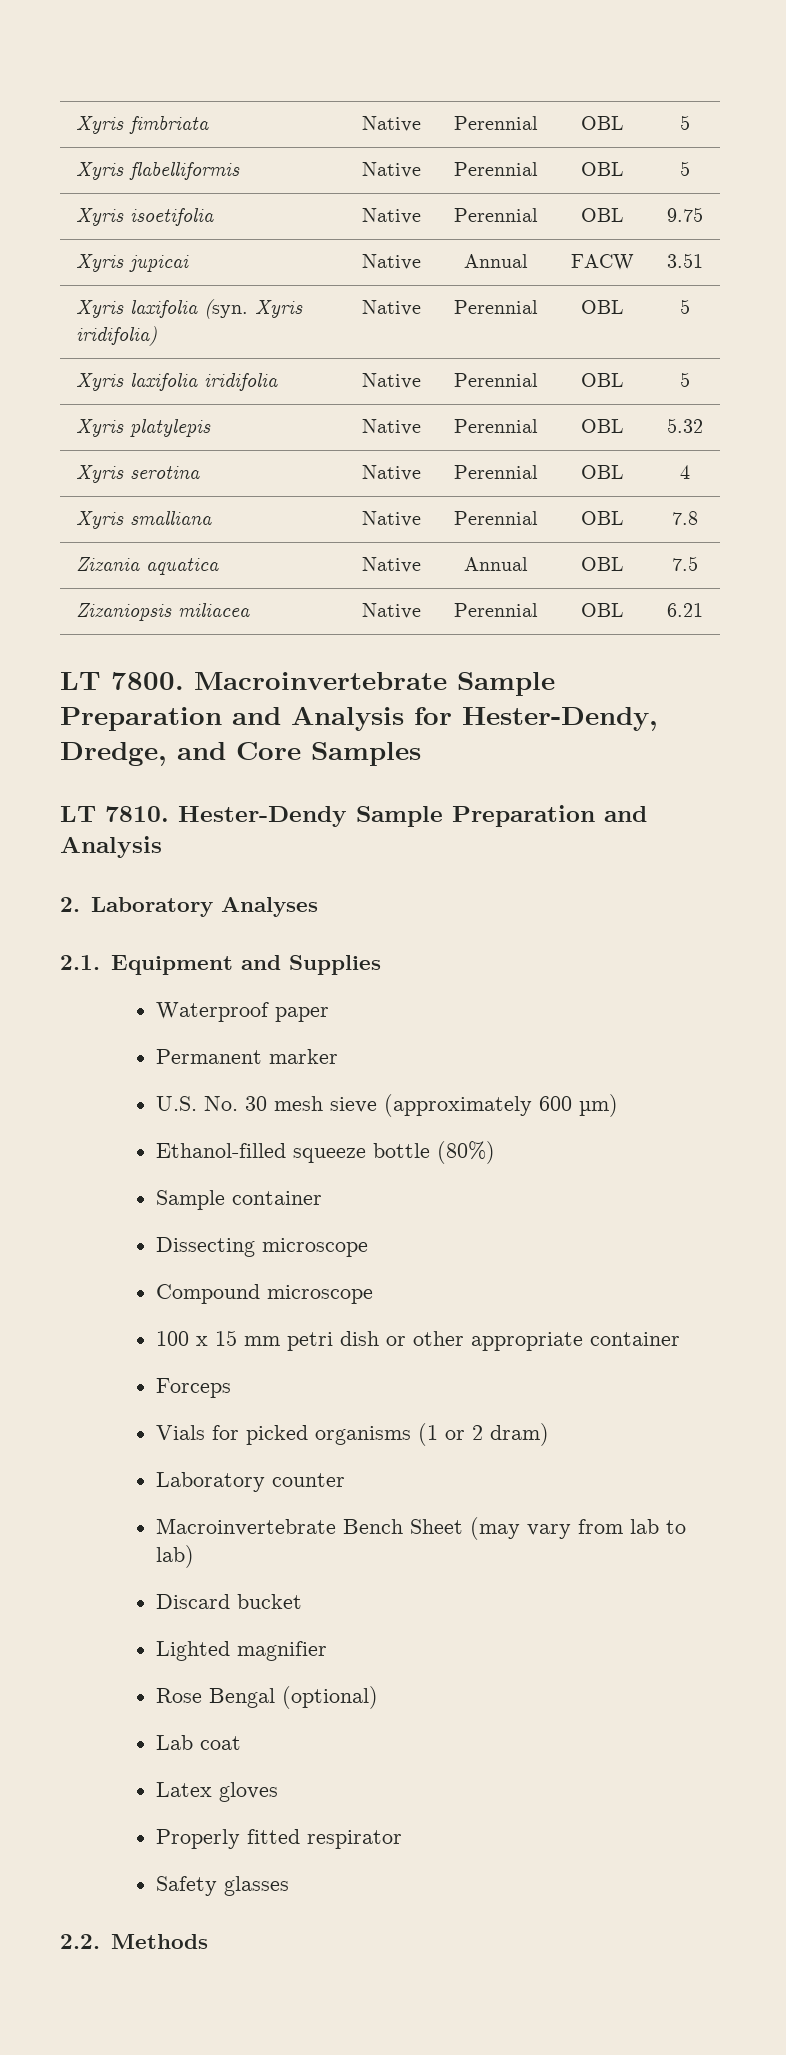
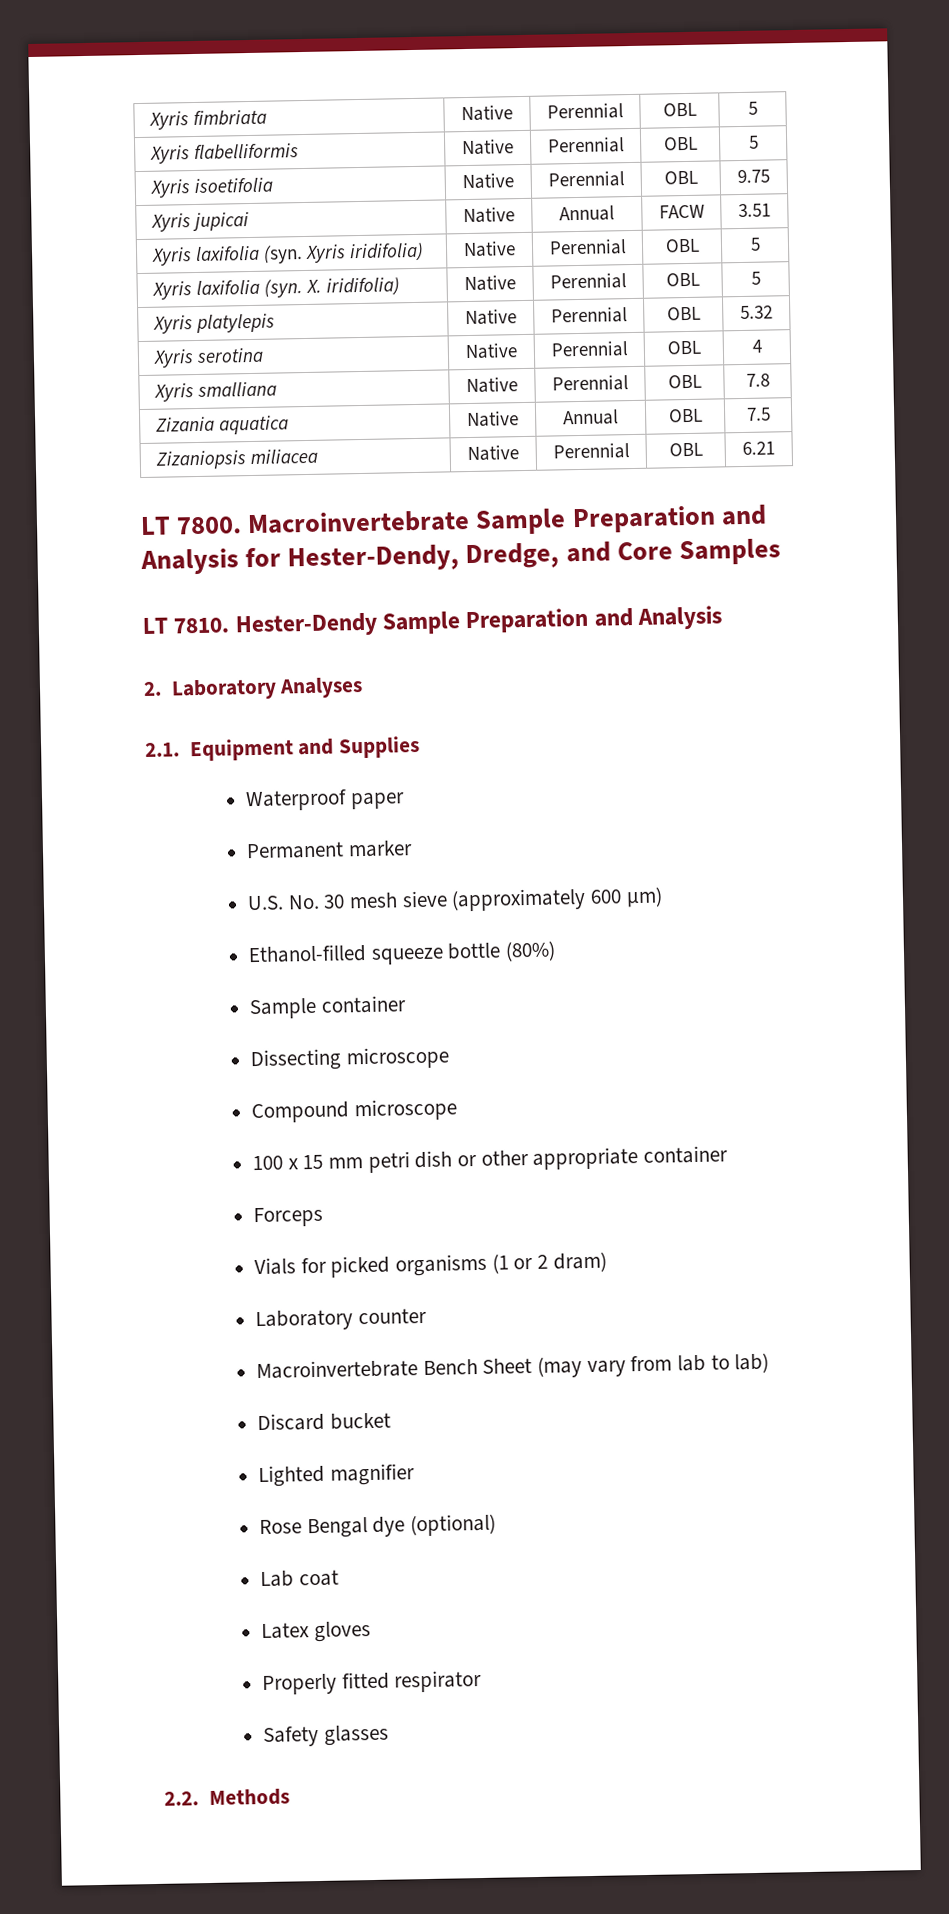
[203,373,278,391] iridifolia -> [263,277,401,298] (syn. X. iridifolia)
(276, 1698) none -> [372,1516,406,1537] dye

